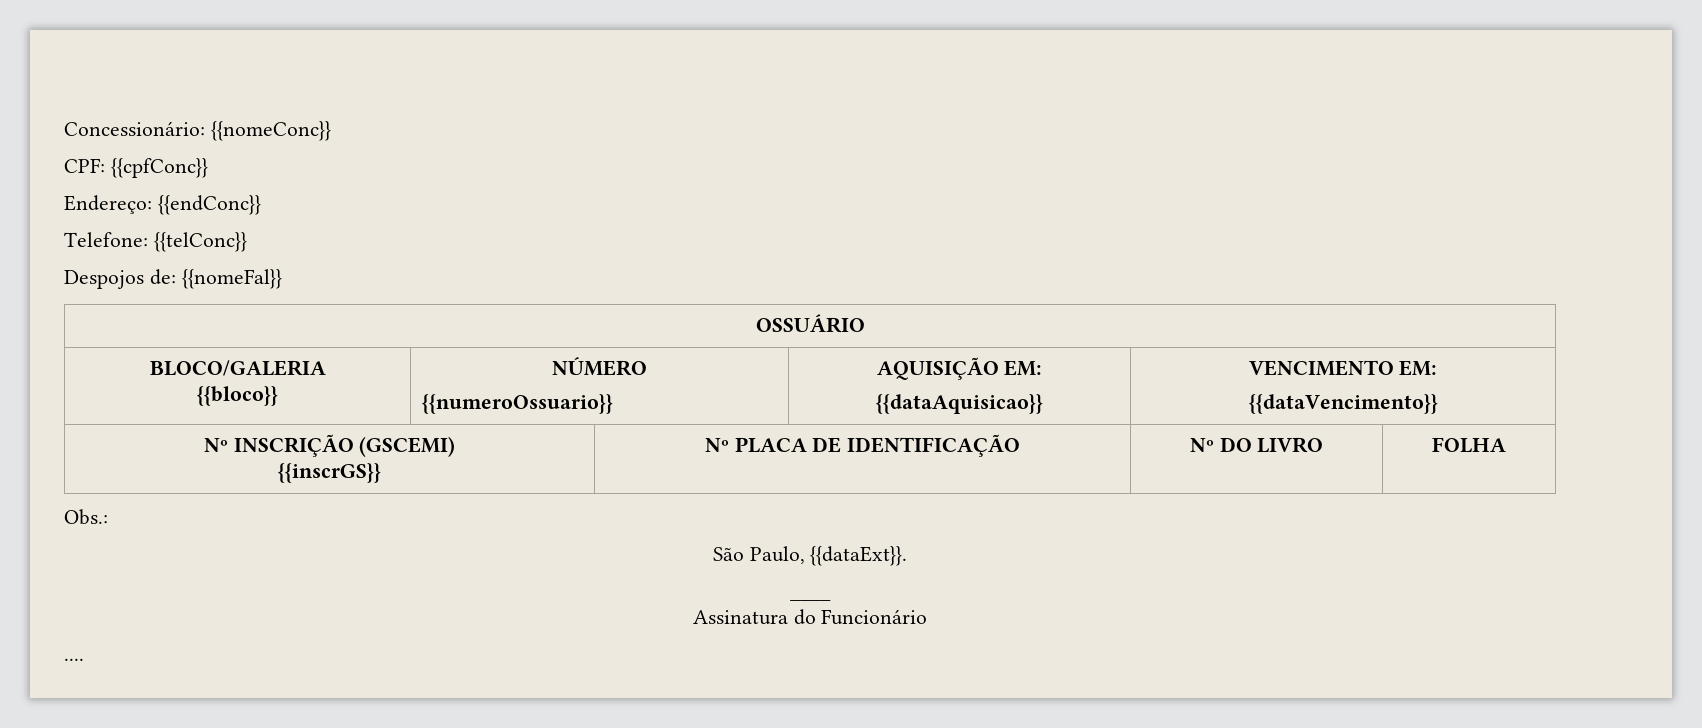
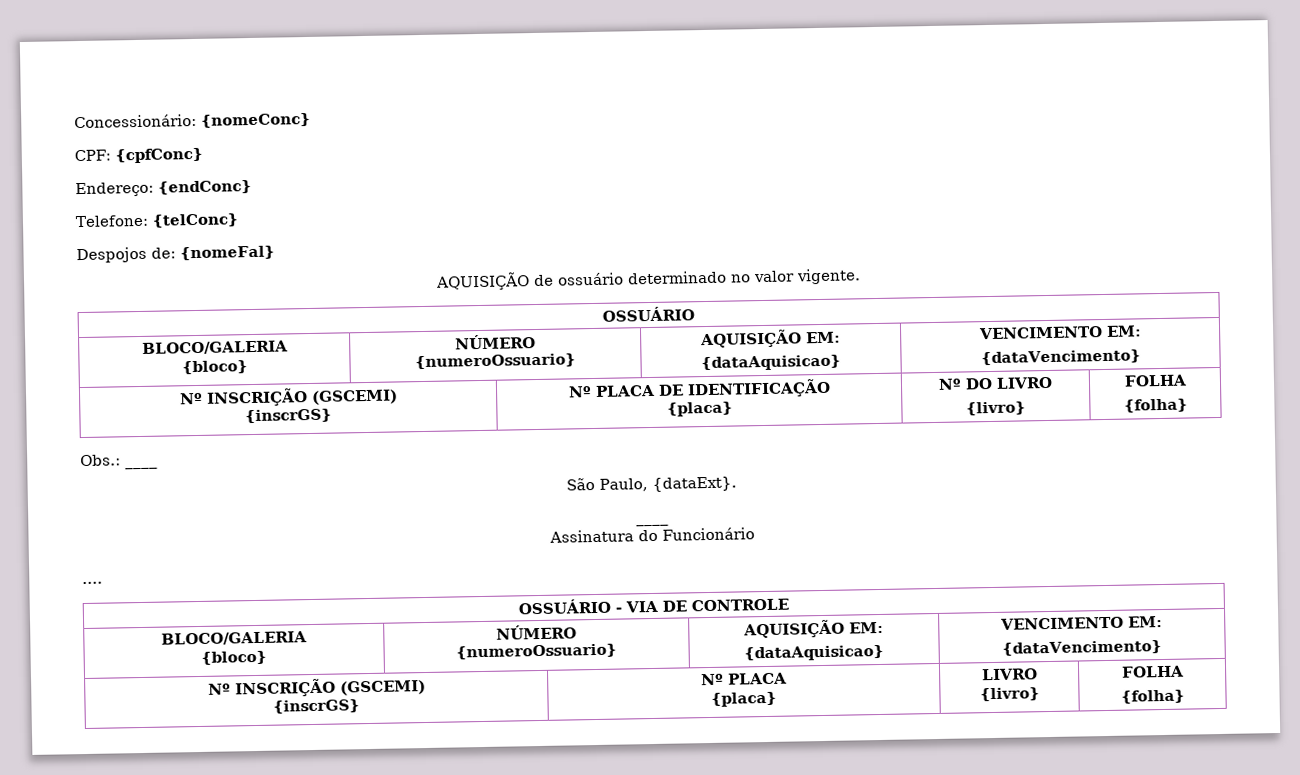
[210,121,331,141] {{nomeConc}} -> [201,112,311,128] {nomeConc}
[110,158,208,178] {{cpfConc}} -> [115,147,203,164] {cpfConc}
[157,195,261,215] {{endConc}} -> [158,179,252,195] {endConc}
[153,232,247,252] {{telConc}} -> [151,213,239,228] {telConc}
[181,269,282,289] {{nomeFal}} -> [180,245,275,261] [434,268,861,291] {nomeFal} // AQUISIÇÃO de ossuário determinado no valor vigente.
[197,386,278,406] [552,357,647,376] [422,394,614,414] [876,357,1043,380] [876,394,1043,414] [1248,360,1438,376] [1248,394,1438,414] [203,434,456,457] [278,463,381,483] {{bloco}} | NÚMERO // {{numeroOssuario}} | AQUISIÇÃO EM: // {{dataAquisicao}} | VENCIMENTO EM: // {{dataVencimento}} // Nº INSCRIÇÃO (GSCEMI) // {{inscrGS}} -> [181,360,248,375] [455,334,536,350] [415,353,576,370] [700,329,841,349] [701,354,841,372] [978,325,1142,340] [980,349,1141,366] [179,388,398,407] [245,408,332,424] {bloco} | NÚMERO // {numeroOssuario} | AQUISIÇÃO EM: // {dataAquisicao} | VENCIMENTO EM: // {dataVencimento} // Nº INSCRIÇÃO (GSCEMI) // {inscrGS}
(1021, 445) none -> [666,401,733,417] // {placa}
[1431,437,1506,453] | FOLHA -> [966,401,1026,416] [1123,374,1187,387] [1123,398,1188,413] // {livro} | FOLHA // {folha}
(108, 517) none -> [125,464,158,470] ____
[810,546,908,566] {{dataExt}}. -> [652,476,737,492] {dataExt}.
(84, 659) none -> [518,598,789,615] [161,631,307,646] [201,650,267,665] [496,624,577,640] [456,643,617,660] [743,619,884,639] [744,644,884,662] [1000,616,1163,630] [1002,640,1163,656] [207,678,426,698] [273,699,360,714] [701,672,787,686] [711,691,777,707] [981,668,1038,681] [979,687,1040,702] [1120,665,1184,678] [1120,689,1185,704] // OSSUÁRIO - VIA DE CONTROLE // BLOCO/GALERIA // {bloco} | NÚMERO // {numeroOssuario} | AQUISIÇÃO EM: // {dataAquisicao} | VENCIMENTO EM: // {dataVencimento} // Nº INSCRIÇÃO (GSCEMI) // {inscrGS} | Nº PLACA // {placa} | LIVRO // {livro} | FOLHA // {folha}

